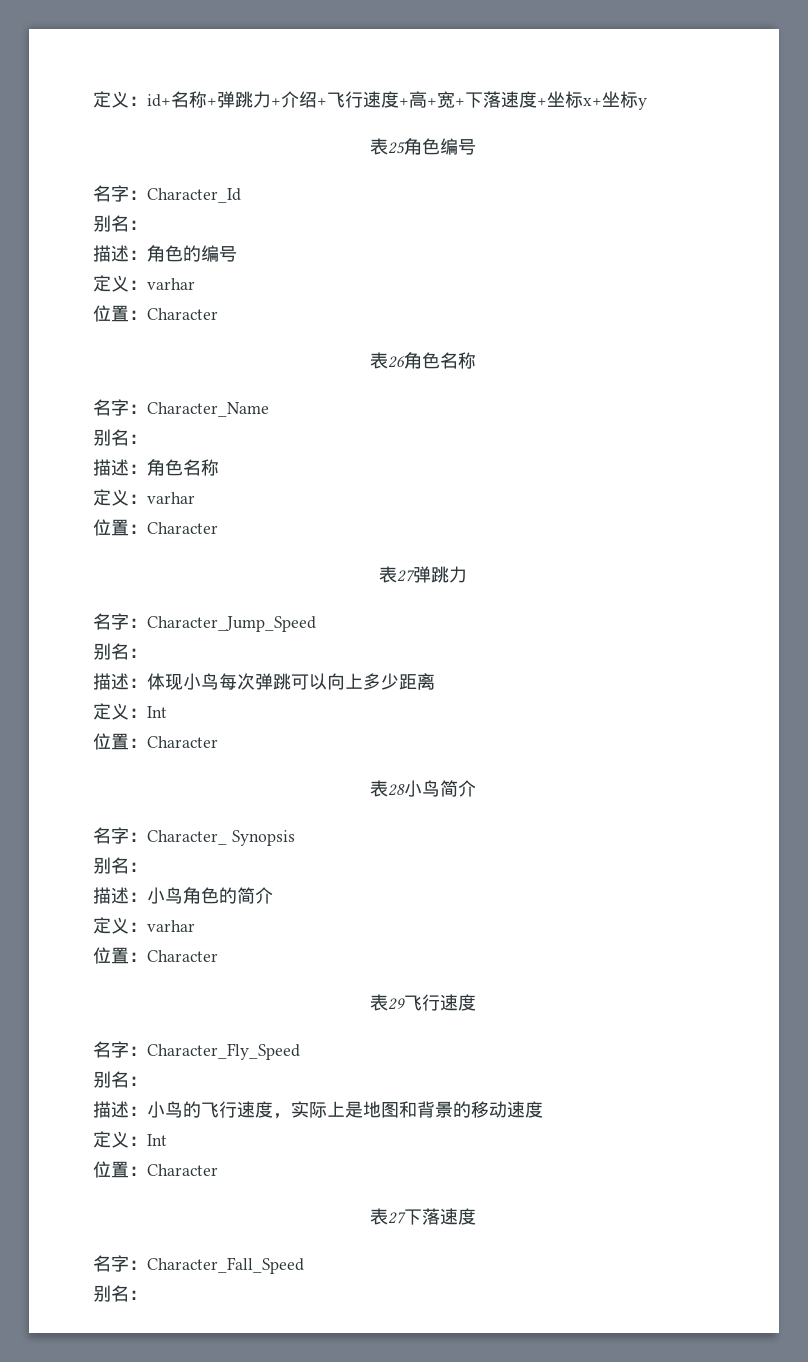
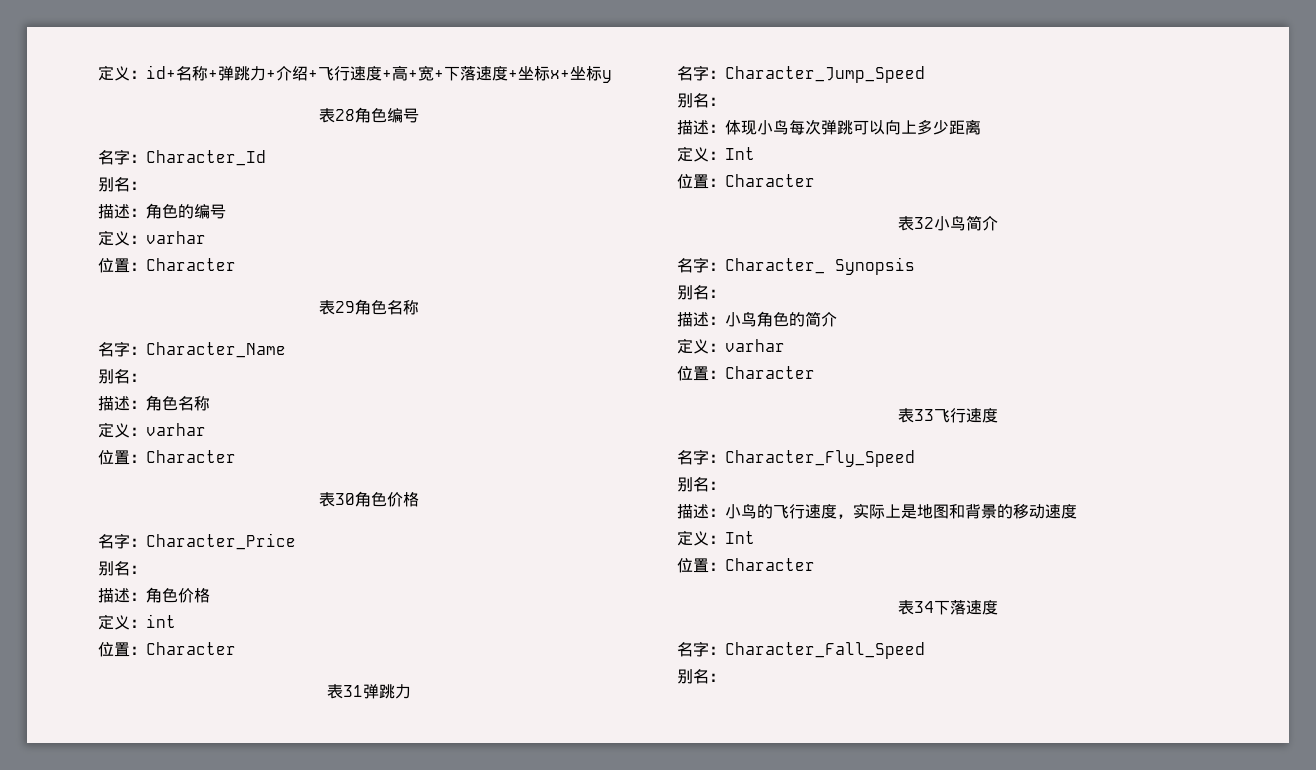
[388,142,405,154] 25 -> [334,109,355,121] 28
[388,356,405,368] 26 -> [334,301,355,313] 29
[397,570,415,582] 27 -> [334,491,419,507] [98,533,296,550] [98,561,146,576] [98,587,210,603] [98,614,176,630] [98,642,236,657] [326,684,363,699] 30角色价格 // 名字：Character_Price // 别名： // 描述：角色价格 // 定义：int // 位置：Character // 表31
[388,784,405,796] 28 -> [913,217,934,229] 32
[388,998,406,1010] 29 -> [913,409,934,421] 33
[388,1212,406,1224] 27 -> [913,601,934,613] 34

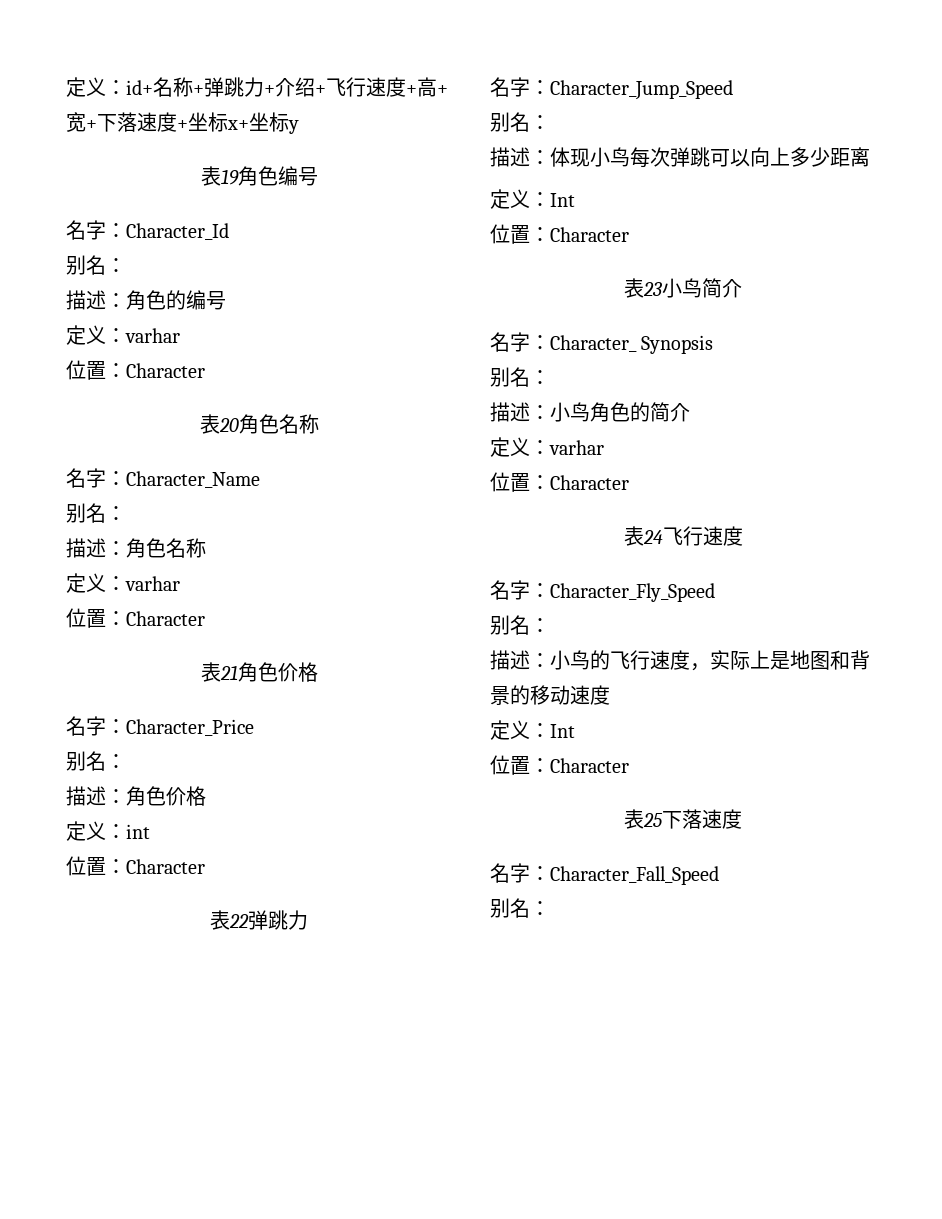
[334,109,355,121] 28 -> [220,169,239,185] 19
[334,301,355,313] 29 -> [218,418,239,432] 20
[334,493,355,505] 30 -> [219,665,238,680] 21
[342,685,363,697] 31 -> [229,914,249,928] 22
[913,217,934,229] 32 -> [643,282,663,296] 23
[913,409,934,421] 33 -> [642,530,663,544] 24
[913,601,934,613] 34 -> [643,813,663,827] 25

